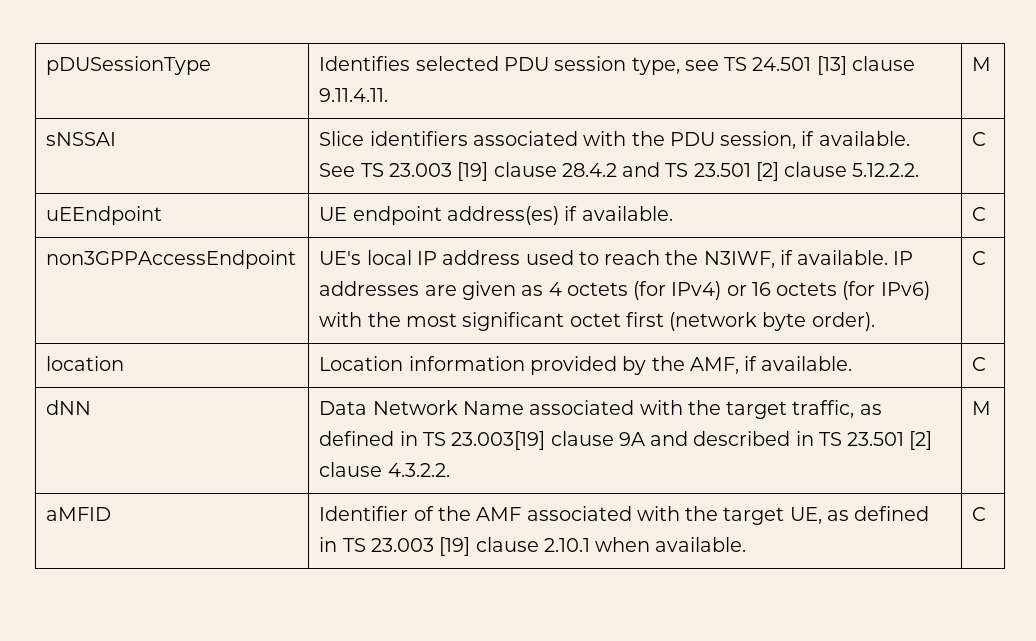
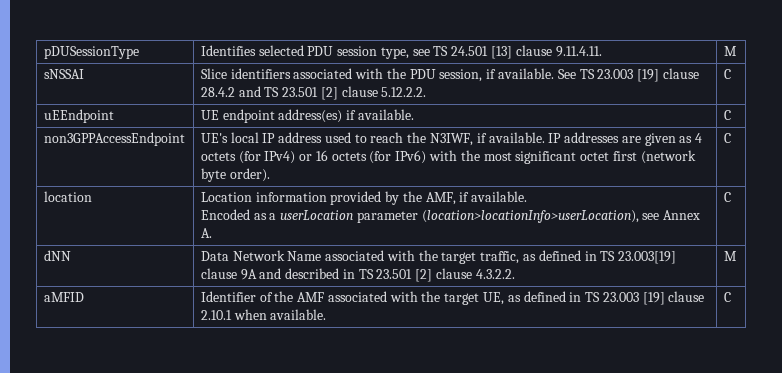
(853, 363) none -> [200,209,701,223] [200,228,212,238] // Encoded as a userLocation parameter (location>locationInfo>userLocation), see Annex A.

